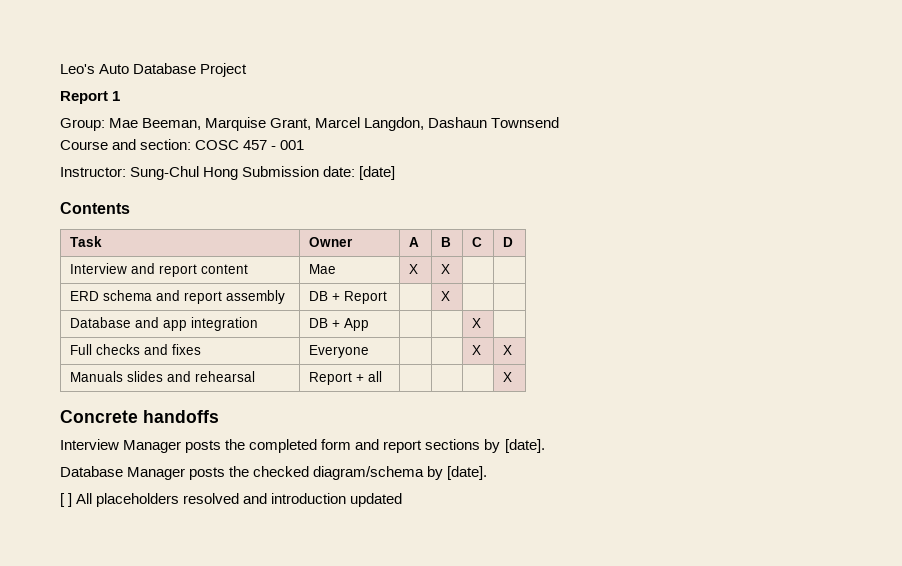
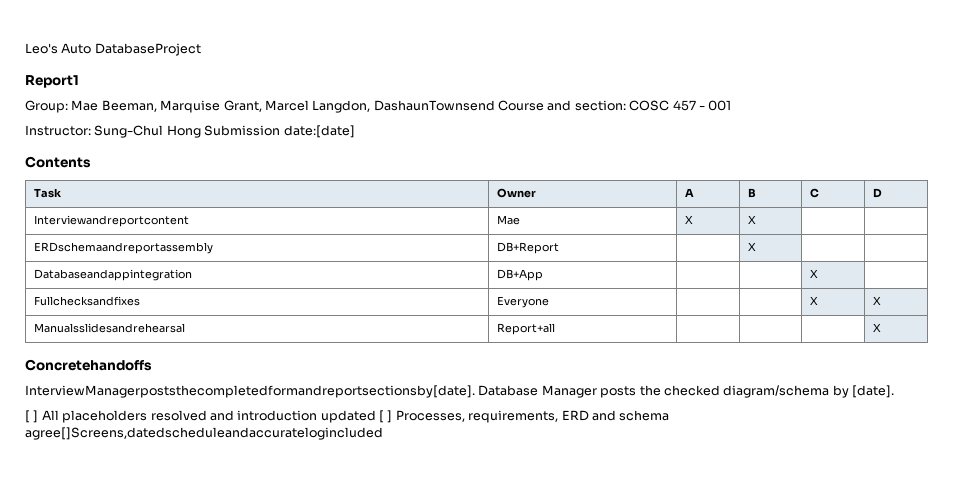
[133,63,248,77] [60,91,121,104] Database Project // Report 1 -> [94,43,201,56] [25,75,79,88] DatabaseProject // Report1
[428,117,560,128] Dashaun Townsend // -> [373,100,495,111] DashaunTownsend
[323,166,396,180] date: [date] -> [283,125,355,138] date:[date]
[70,263,249,277] Interview and report content -> [33,215,189,227] Interviewandreportcontent
[70,290,286,304] [309,291,388,304] [441,291,451,301] [70,317,259,331] [309,318,370,331] [472,318,482,328] [70,344,202,355] [309,345,370,358] [472,345,482,355] [503,345,513,355] [70,371,256,382] [309,371,383,385] [503,372,513,382] [60,410,219,423] [60,439,545,453] ERD schema and report assembly | DB + Report | | X | | // Database and app integration | DB + App | | | X | // Full checks and fixes | Everyone | | | X | X // Manuals slides and rehearsal | Report + all | | | | X // Concrete handoffs // Interview Manager posts the completed form and report sections by [date]. // -> [33,242,213,254] [496,242,559,254] [747,242,756,251] [33,269,192,281] [496,269,543,281] [809,269,818,278] [33,296,140,306] [496,296,549,308] [809,296,818,305] [872,296,881,305] [33,323,185,333] [496,323,555,335] [872,323,881,332] [25,359,152,371] [25,385,475,398] ERDschemaandreportassembly | DB+Report | | X | | // Databaseandappintegration | DB+App | | | X | // Fullchecksandfixes | Everyone | | | X | X // Manualsslidesandrehearsal | Report+all | | | | X // Concretehandoffs // InterviewManagerpoststhecompletedformandreportsectionsby[date].
(403, 500) none -> [379,410,670,423] [25,427,383,440] [ ] Processes, requirements, ERD and schema agree[]Screens,datedscheduleandaccuratelogincluded

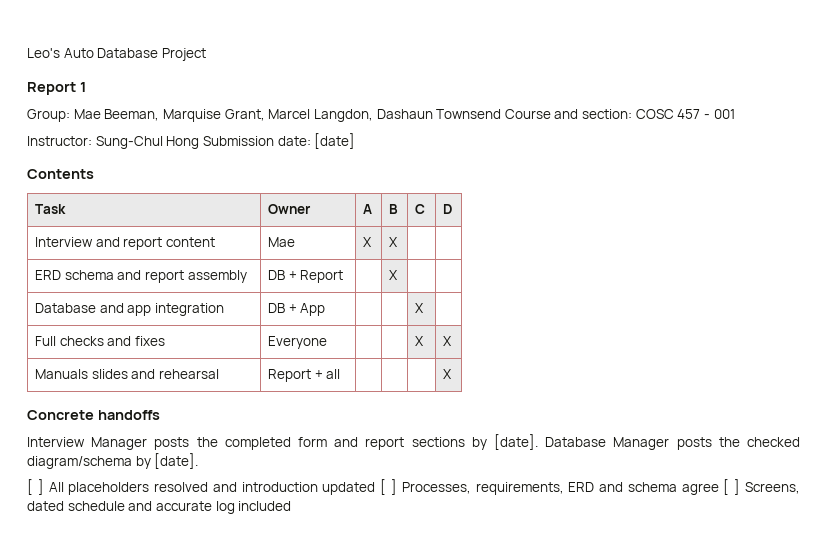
[94,43,201,56] [25,75,79,88] DatabaseProject // Report1 -> [97,48,206,61] [27,82,86,95] Database Project // Report 1
[373,100,495,111] DashaunTownsend -> [376,109,502,119] Dashaun Townsend
[283,125,355,138] date:[date] -> [277,133,356,149] date: [date]
[33,215,189,227] Interviewandreportcontent -> [35,237,216,250] Interview and report content
[33,242,213,254] [496,242,559,254] [747,242,756,251] [33,269,192,281] [496,269,543,281] [809,269,818,278] [33,296,140,306] [496,296,549,308] [809,296,818,305] [872,296,881,305] [33,323,185,333] [496,323,555,335] [872,323,881,332] [25,359,152,371] [25,385,475,398] ERDschemaandreportassembly | DB+Report | | X | | // Databaseandappintegration | DB+App | | | X | // Fullchecksandfixes | Everyone | | | X | X // Manualsslidesandrehearsal | Report+all | | | | X // Concretehandoffs // InterviewManagerpoststhecompletedformandreportsectionsby[date]. -> [35,270,247,283] [268,270,344,283] [389,270,399,280] [35,303,225,316] [268,303,326,316] [415,303,425,313] [35,336,166,346] [268,336,328,349] [415,336,425,346] [443,336,453,346] [35,369,220,379] [268,369,341,382] [443,369,453,379] [27,410,160,420] [27,434,538,450] ERD schema and report assembly | DB + Report | | X | | // Database and app integration | DB + App | | | X | // Full checks and fixes | Everyone | | | X | X // Manuals slides and rehearsal | Report + all | | | | X // Concrete handoffs // Interview Manager posts the completed form and report sections by [date].
[25,427,383,440] agree[]Screens,datedscheduleandaccuratelogincluded -> [681,479,801,495] [27,501,292,514] agree [ ] Screens, dated schedule and accurate log included

